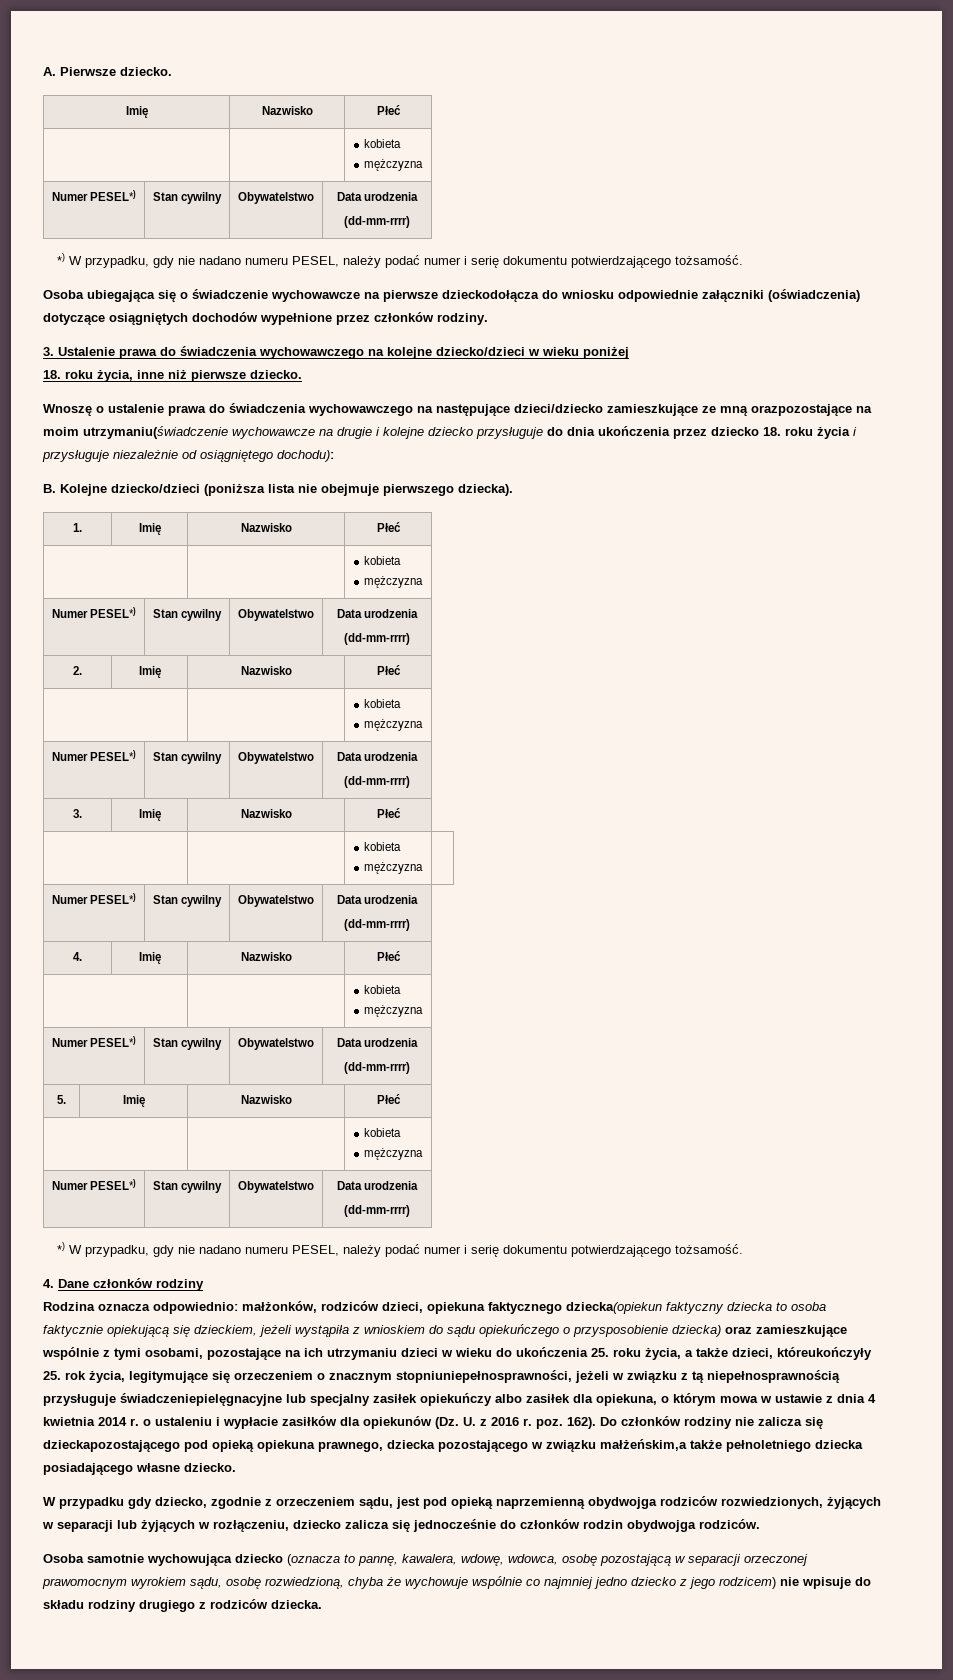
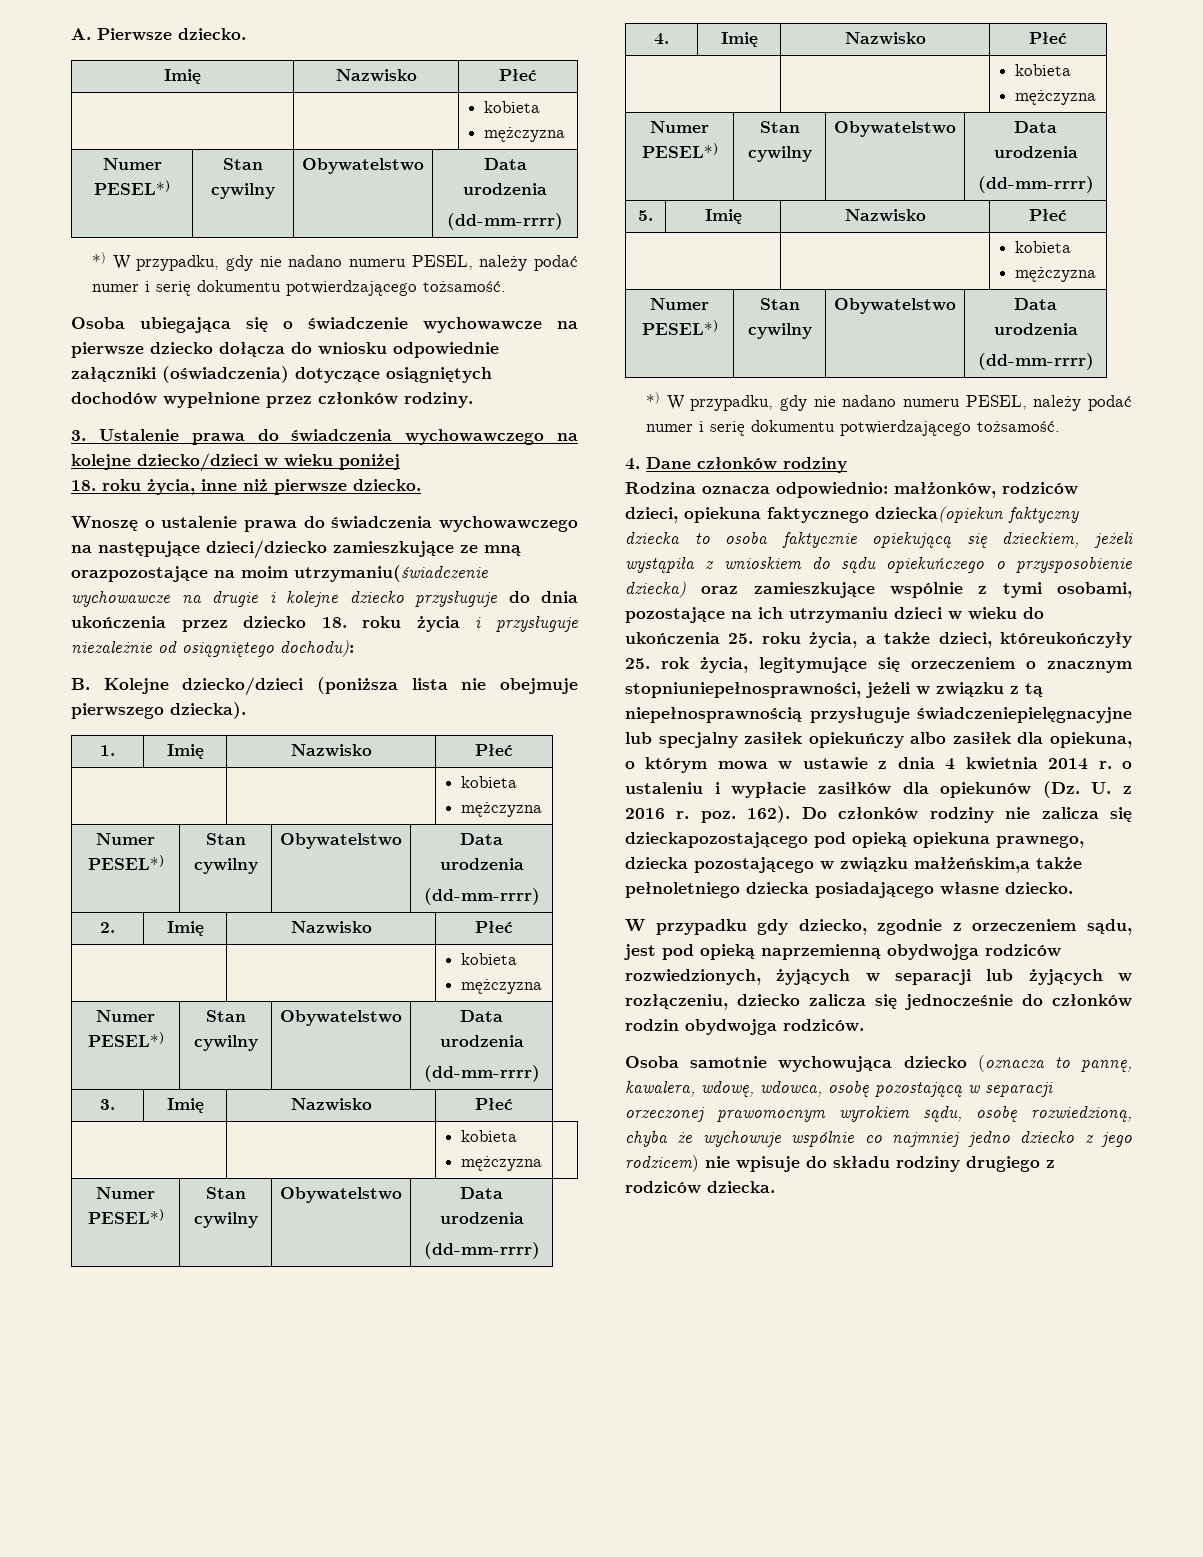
[442,290,539,302] dzieckodołącza -> [150,342,285,357] dziecko dołącza

